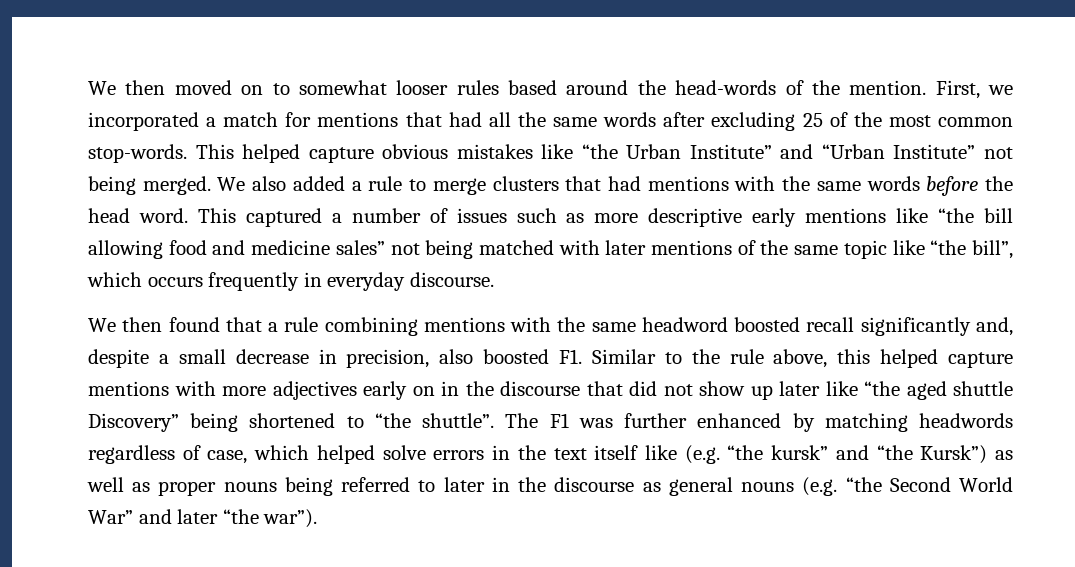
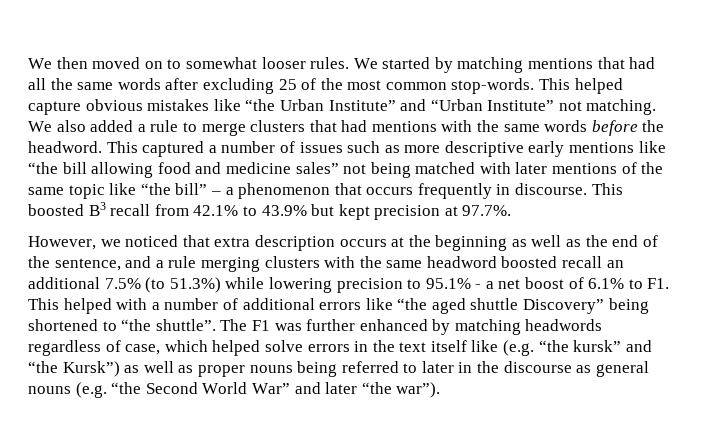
[456,80,1013,99] [88,112,312,131] rules based around the head-words of the mention. First, we incorporated a match for -> [310,57,524,73] rules. We started by matching
[88,176,211,195] being merged. -> [586,99,657,115] matching.
[88,208,188,223] head word. -> [28,141,102,153] headword.
[972,240,1014,259] [87,272,142,287] bill”, which -> [175,183,362,199] bill” – a phenomenon that
[327,272,406,291] everyday -> (511, 189) none
[88,317,505,336] // We then found that a rule combining mentions -> [591,183,623,195] [28,202,512,220] [28,235,658,251] [28,256,320,272] This boosted B3 recall from 42.1% to 43.9% but kept precision at 97.7%. // However, we noticed that extra description occurs at the beginning as well as the end of the sentence, and a rule merging clusters
[860,317,1013,336] [88,349,1013,368] [88,381,820,400] significantly and, despite a small decrease in precision, also boosted F1. Similar to the rule above, this helped capture mentions with more adjectives early on in the discourse that did not show up later -> [606,260,624,268] [28,277,670,293] [28,298,362,314] an additional 7.5% (to 51.3%) while lowering precision to 95.1% - a net boost of 6.1% to F1. This helped with a number of additional errors

